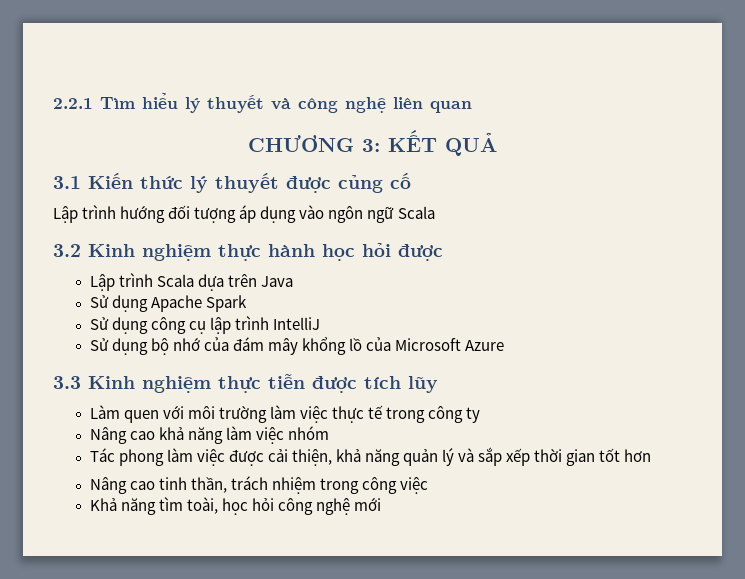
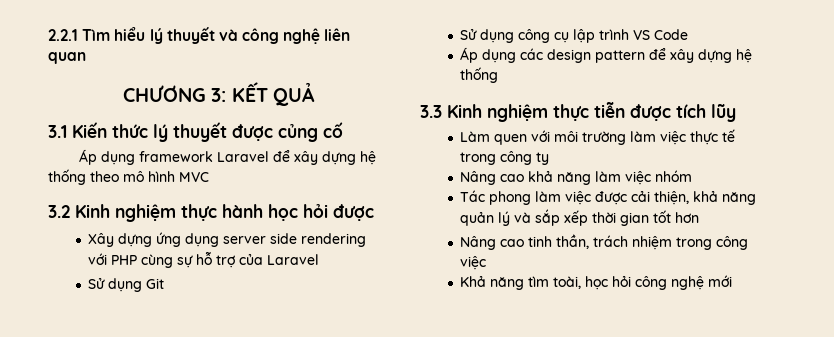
[53,205,435,223] Lập trình hướng đối tượng áp dụng vào ngôn ngữ Scala -> [79,149,377,165] [48,169,209,185] Áp dụng framework Laravel để xây dựng hệ thống theo mô hình MVC
[89,273,293,291] [89,295,247,312] Lập trình Scala dựa trên Java // Sử dụng Apache Spark -> [88,232,367,247] [88,251,320,268] [88,277,165,292] Xây dựng ứng dụng server side rendering với PHP cùng sự hỗ trợ của Laravel // Sử dụng Git
[272,317,320,330] [89,337,505,355] IntelliJ // Sử dụng bộ nhớ của đám mây khổng lồ của Microsoft Azure -> [633,29,689,40] [460,47,753,63] [460,67,499,83] VS Code // Áp dụng các design pattern để xây dựng hệ thống

